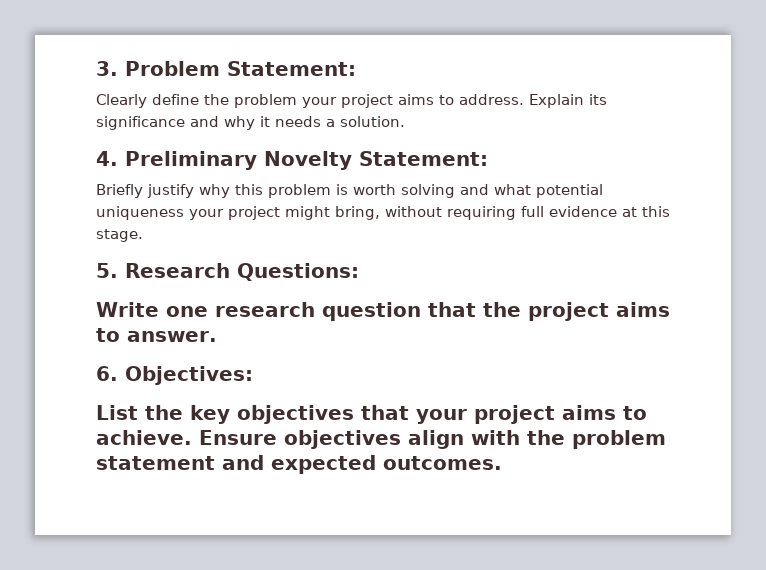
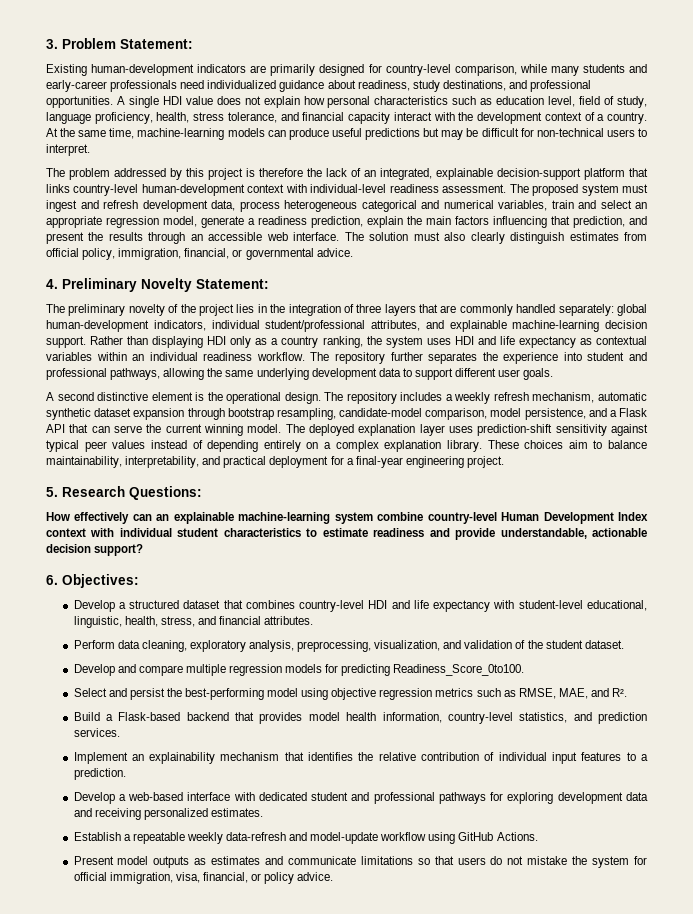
[96,94,607,108] [96,116,405,130] [96,151,488,170] [96,184,603,198] [96,206,670,220] [96,229,143,242] [96,263,359,281] [96,302,670,321] [96,328,217,342] [96,366,253,385] [96,405,647,424] [96,430,666,449] [96,455,502,474] Clearly define the problem your project aims to address. Explain its significance and why it needs a solution. // 4. Preliminary Novelty Statement: // Briefly justify why this problem is worth solving and what potential uniqueness your project might bring, without requiring full evidence at this stage. // 5. Research Questions: // Write one research question that the project aims to answer. // 6. Objectives: // List the key objectives that your project aims to achieve. Ensure objectives align with the problem statement and expected outcomes. -> [46,64,647,76] [46,80,592,92] [46,96,647,108] [46,112,648,124] [46,128,647,140] [46,144,90,156] [46,168,648,180] [46,184,648,196] [46,200,647,212] [46,216,647,228] [46,232,647,244] [46,248,353,260] [46,278,269,292] [46,304,648,316] [46,320,647,332] [46,336,647,348] [46,352,647,364] [46,368,554,380] [46,392,647,404] [46,408,647,420] [46,424,648,436] [46,440,647,452] [46,456,504,468] [46,486,202,500] [46,512,648,524] [46,528,647,540] [46,544,144,556] [46,574,139,588] [73,600,647,612] [73,616,314,628] [73,640,624,652] [73,664,525,676] [73,688,628,700] [73,712,648,724] [73,728,120,737] [73,752,648,764] [73,768,126,780] [73,792,648,804] [73,808,263,820] [73,832,538,844] [73,856,648,868] [73,872,334,884] Existing human-development indicators are primarily designed for country-level comparison, while many students and early-career professionals need individualized guidance about readiness, study destinations, and professional opportunities. A single HDI value does not explain how personal characteristics such as education level, field of study, language proficiency, health, stress tolerance, and financial capacity interact with the development context of a country. At the same time, machine-learning models can produce useful predictions but may be difficult for non-technical users to interpret. // The problem addressed by this project is therefore the lack of an integrated, explainable decision-support platform that links country-level human-development context with individual-level readiness assessment. The proposed system must ingest and refresh development data, process heterogeneous categorical and numerical variables, train and select an appropriate regression model, generate a readiness prediction, explain the main factors influencing that prediction, and present the results through an accessible web interface. The solution must also clearly distinguish estimates from official policy, immigration, financial, or governmental advice. // 4. Preliminary Novelty Statement: // The preliminary novelty of the project lies in the integration of three layers that are commonly handled separately: global human-development indicators, individual student/professional attributes, and explainable machine-learning decision support. Rather than displaying HDI only as a country ranking, the system uses HDI and life expectancy as contextual variables within an individual readiness workflow. The repository further separates the experience into student and professional pathways, allowing the same underlying development data to support different user goals. // A second distinctive element is the operational design. The repository includes a weekly refresh mechanism, automatic synthetic dataset expansion through bootstrap resampling, candidate-model comparison, model persistence, and a Flask API that can serve the current winning model. The deployed explanation layer uses prediction-shift sensitivity against typical peer values instead of depending entirely on a complex explanation library. These choices aim to balance maintainability, interpretability, and practical deployment for a final-year engineering project. // 5. Research Questions: // How effectively can an explainable machine-learning system combine country-level Human Development Index context with individual student characteristics to estimate readiness and provide understandable, actionable decision support? // 6. Objectives: // Develop a structured dataset that combines country-level HDI and life expectancy with student-level educational, linguistic, health, stress, and financial attributes. // Perform data cleaning, exploratory analysis, preprocessing, visualization, and validation of the student dataset. // Develop and compare multiple regression models for predicting Readiness_Score_0to100. // Select and persist the best-performing model using objective regression metrics such as RMSE, MAE, and R². // Build a Flask-based backend that provides model health information, country-level statistics, and prediction services. // Implement an explainability mechanism that identifies the relative contribution of individual input features to a prediction. // Develop a web-based interface with dedicated student and professional pathways for exploring development data and receiving personalized estimates. // Establish a repeatable weekly data-refresh and model-update workflow using GitHub Actions. // Present model outputs as estimates and communicate limitations so that users do not mistake the system for official immigration, visa, financial, or policy advice.

